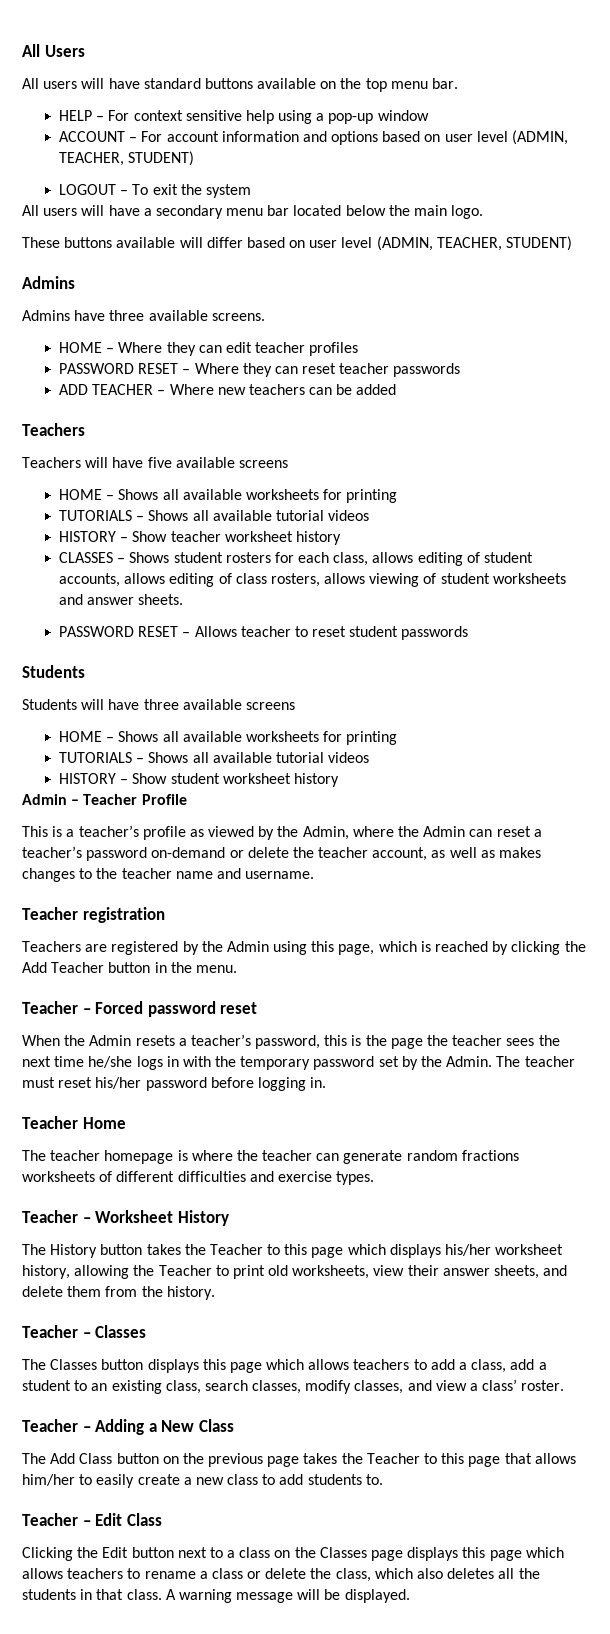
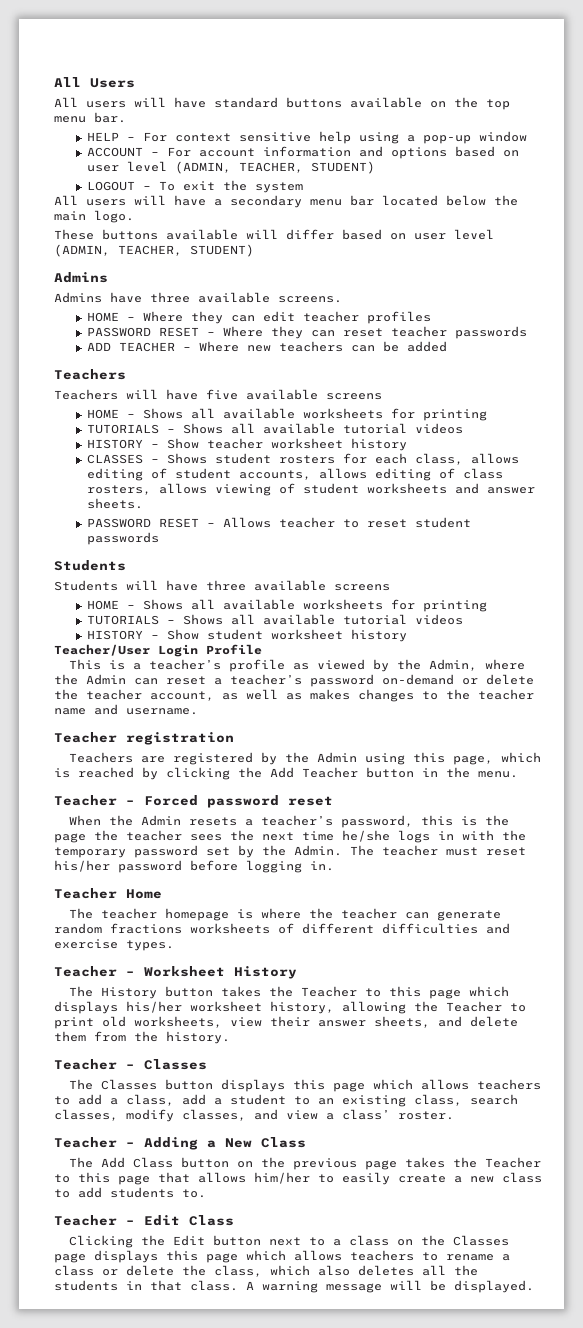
[22,794,138,805] Admin – Teacher -> [54,644,198,657] Teacher/User Login

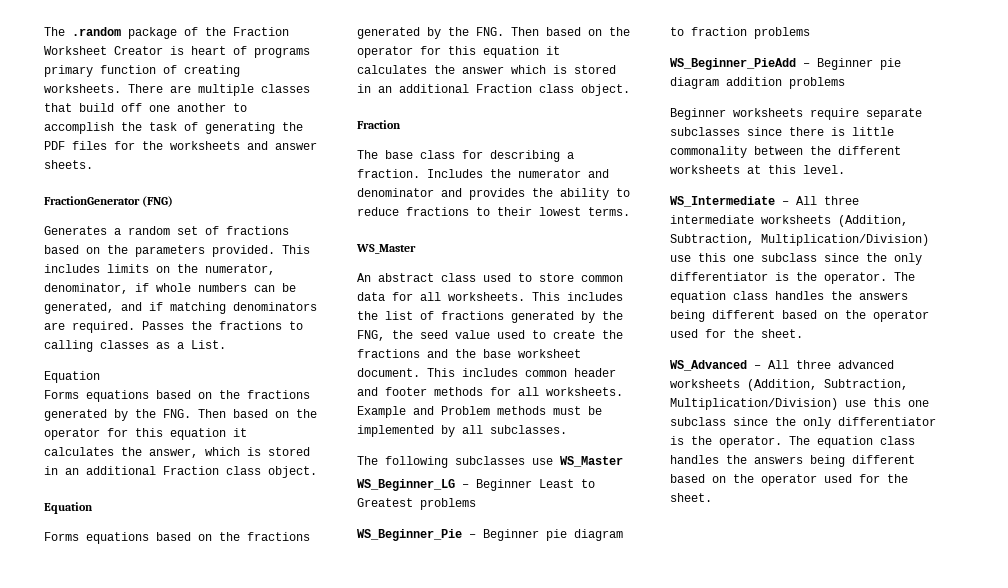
[54,77,135,88] [54,97,510,110] [54,112,126,123] [86,131,527,144] [86,146,519,159] [86,161,375,174] [86,180,303,193] [54,195,518,208] [54,210,134,223] [54,229,494,240] [54,244,254,257] [54,272,108,283] [54,292,342,303] [86,311,431,324] [86,326,527,339] [86,341,447,352] [54,369,126,380] [54,389,382,400] [86,408,487,421] [86,423,463,434] [86,438,407,451] [86,453,519,465] [86,468,503,481] [86,483,535,496] [86,498,143,509] [86,517,471,528] [86,532,159,545] [54,560,126,571] [54,580,390,591] [86,599,487,612] [86,614,463,625] [86,629,407,642] [54,644,262,657] [69,659,526,672] [54,674,534,687] [54,689,534,702] [54,704,198,715] [54,732,234,745] [69,752,542,765] [54,767,518,780] [54,795,333,808] [69,815,510,828] [54,830,526,843] [54,845,526,858] [54,860,334,873] [54,888,162,899] [69,908,502,921] [54,923,510,934] [54,939,174,951] [54,966,297,979] [69,986,510,999] [54,1001,526,1014] [54,1016,518,1029] [54,1031,230,1044] [54,1059,207,1070] [69,1079,542,1092] [54,1094,518,1107] [54,1109,454,1122] [54,1137,306,1150] [69,1157,542,1170] [54,1172,542,1185] [54,1187,206,1198] [54,1215,234,1226] [69,1235,510,1248] [54,1250,510,1263] [54,1265,478,1277] [54,1280,534,1293] All Users // All users will have standard buttons available on the top menu bar. // HELP – For context sensitive help using a pop-up window // ACCOUNT – For account information and options based on user level (ADMIN, TEACHER, STUDENT) // LOGOUT – To exit the system // All users will have a secondary menu bar located below the main logo. // These buttons available will differ based on user level (ADMIN, TEACHER, STUDENT) // Admins // Admins have three available screens. // HOME – Where they can edit teacher profiles // PASSWORD RESET – Where they can reset teacher passwords // ADD TEACHER – Where new teachers can be added // Teachers // Teachers will have five available screens // HOME – Shows all available worksheets for printing // TUTORIALS – Shows all available tutorial videos // HISTORY – Show teacher worksheet history // CLASSES – Shows student rosters for each class, allows editing of student accounts, allows editing of class rosters, allows viewing of student worksheets and answer sheets. // PASSWORD RESET – Allows teacher to reset student passwords // Students // Students will have three available screens // HOME – Shows all available worksheets for printing // TUTORIALS – Shows all available tutorial videos // HISTORY – Show student worksheet history // Teacher/User Login Profile // This is a teacher’s profile as viewed by the Admin, where the Admin can reset a teacher’s password on-demand or delete the teacher account, as well as makes changes to the teacher name and username. // Teacher registration // Teachers are registered by the Admin using this page, which is reached by clicking the Add Teacher button in the menu. // Teacher – Forced password reset // When the Admin resets a teacher’s password, this is the page the teacher sees the next time he/she logs in with the temporary password set by the Admin. The teacher must reset his/her password before logging in. // Teacher Home // The teacher homepage is where the teacher can generate random fractions worksheets of different difficulties and exercise types. // Teacher – Worksheet History // The History button takes the Teacher to this page which displays his/her worksheet history, allowing the Teacher to print old worksheets, view their answer sheets, and delete them from the history. // Teacher – Classes // The Classes button displays this page which allows teachers to add a class, add a student to an existing class, search classes, modify classes, and view a class’ roster. // Teacher – Adding a New Class // The Add Class button on the previous page takes the Teacher to this page that allows him/her to easily create a new class to add students to. // Teacher – Edit Class // Clicking the Edit button next to a class on the Classes page displays this page which allows teachers to rename a class or delete the class, which also deletes all the students in that class. A warning message will be displayed. -> [44,27,289,39] [44,46,310,58] [44,65,240,77] [44,84,310,96] [44,103,247,112] [44,122,303,134] [44,141,317,150] [44,160,93,169] [44,196,174,207] [44,226,289,235] [44,245,310,257] [44,264,275,275] [44,283,296,294] [44,302,317,314] [44,321,303,333] [44,340,226,352] [44,371,100,383] [44,390,310,402] [44,409,317,421] [44,428,247,440] [44,447,310,458] [44,466,317,478] [44,502,93,514] [44,532,310,544] [357,27,630,39] [357,46,560,58] [357,65,616,74] [357,84,630,96] [357,120,401,129] [357,150,574,162] [357,169,609,178] [357,188,630,200] [357,207,630,216] [356,244,416,254] [357,273,623,282] [357,292,623,301] [357,311,623,323] [357,330,623,341] [357,349,581,358] [357,368,616,377] [357,387,623,396] [357,406,602,418] [357,425,567,437] [357,456,623,468] [357,479,595,491] [357,498,476,510] [357,529,623,541] [670,27,810,39] [670,58,901,70] [670,77,845,89] [670,108,922,120] [670,127,894,136] [670,146,901,158] [670,165,845,174] [670,196,859,207] [670,215,908,227] [670,234,929,246] [670,253,922,265] [670,272,915,284] [670,291,908,303] [670,310,929,322] [670,329,803,338] [670,360,894,371] [670,379,908,391] [670,398,929,410] [670,417,936,429] [670,436,915,448] [670,455,915,467] [670,474,908,486] [670,493,712,502] The .random package of the Fraction Worksheet Creator is heart of programs primary function of creating worksheets. There are multiple classes that build off one another to accomplish the task of generating the PDF files for the worksheets and answer sheets. // FractionGenerator (FNG) // Generates a random set of fractions based on the parameters provided. This includes limits on the numerator, denominator, if whole numbers can be generated, and if matching denominators are required. Passes the fractions to calling classes as a List. // Equation // Forms equations based on the fractions generated by the FNG. Then based on the operator for this equation it calculates the answer, which is stored in an additional Fraction class object. // Equation // Forms equations based on the fractions generated by the FNG. Then based on the operator for this equation it calculates the answer which is stored in an additional Fraction class object. // Fraction // The base class for describing a fraction. Includes the numerator and denominator and provides the ability to reduce fractions to their lowest terms. // WS_Master // An abstract class used to store common data for all worksheets. This includes the list of fractions generated by the FNG, the seed value used to create the fractions and the base worksheet document. This includes common header and footer methods for all worksheets. Example and Problem methods must be implemented by all subclasses. // The following subclasses use WS_Master // WS_Beginner_LG – Beginner Least to Greatest problems // WS_Beginner_Pie – Beginner pie diagram to fraction problems // WS_Beginner_PieAdd – Beginner pie diagram addition problems // Beginner worksheets require separate subclasses since there is little commonality between the different worksheets at this level. // WS_Intermediate – All three intermediate worksheets (Addition, Subtraction, Multiplication/Division) use this one subclass since the only differentiator is the operator. The equation class handles the answers being different based on the operator used for the sheet. // WS_Advanced – All three advanced worksheets (Addition, Subtraction, Multiplication/Division) use this one subclass since the only differentiator is the operator. The equation class handles the answers being different based on the operator used for the sheet.

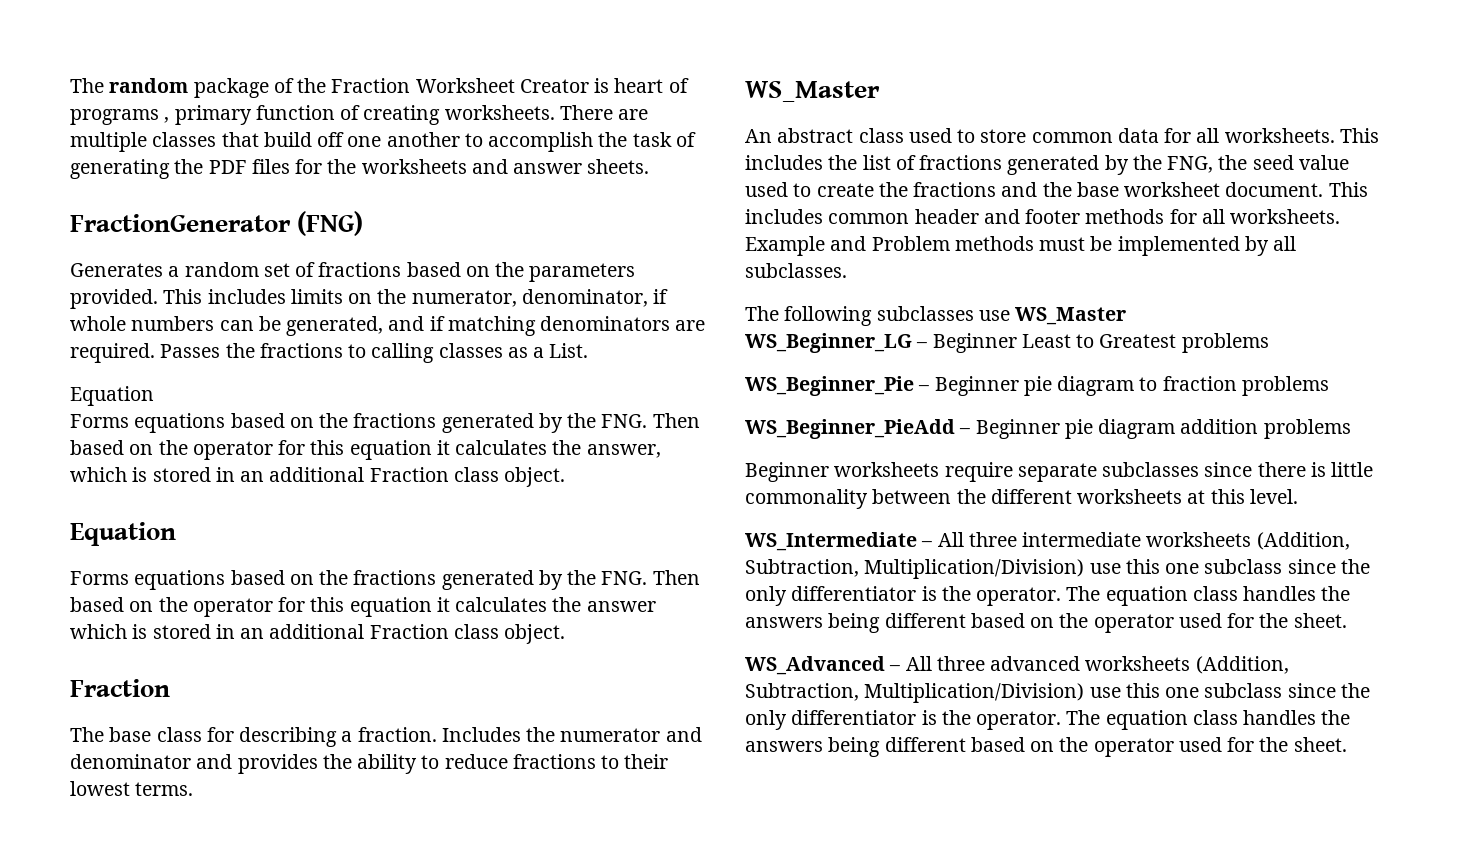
[44,27,121,36] The .random -> [70,78,189,93] The random
(310, 52) none -> [164,117,170,123] ,

